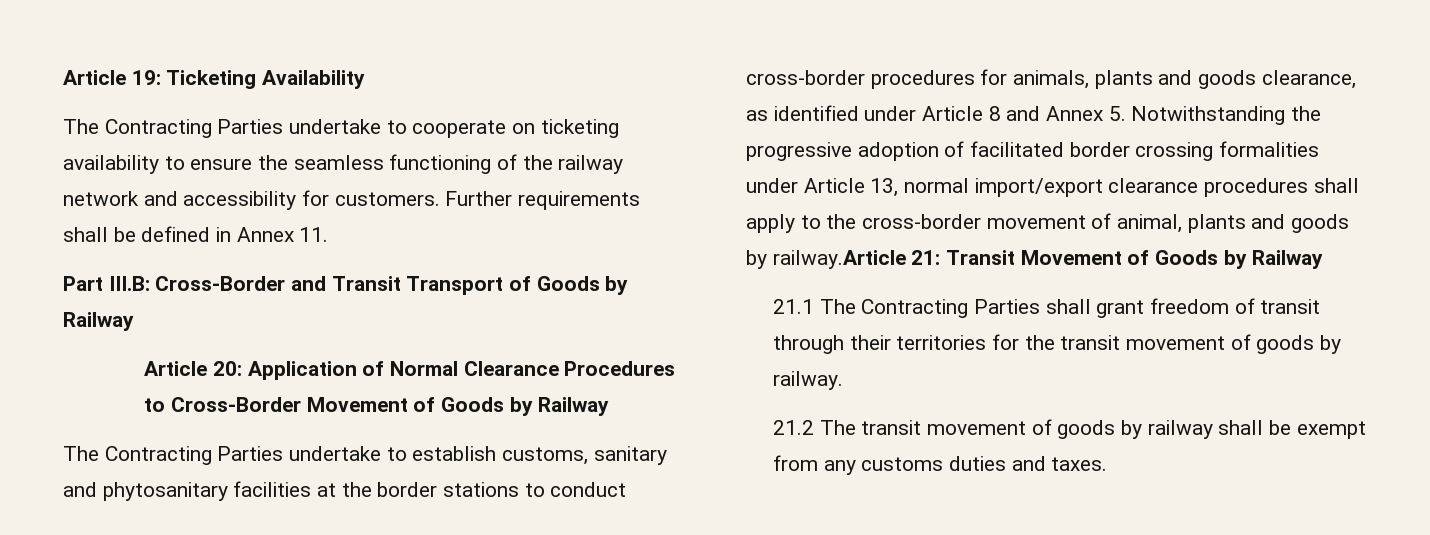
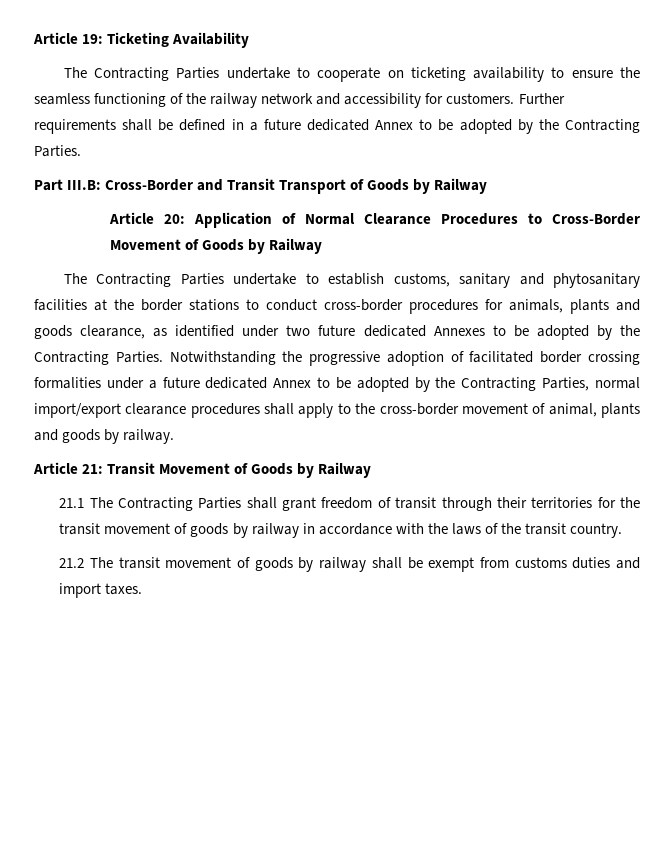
[236,227,329,242] Annex 11. -> [249,119,641,134] [34,145,81,157] a future dedicated Annex to be adopted by the Contracting Parties.
[922,106,1126,121] Article 8 and Annex 5. -> [286,325,641,340] [34,351,163,365] two future dedicated Annexes to be adopted by the Contracting Parties.
[803,178,899,197] Article 13, -> [148,377,590,392] a future dedicated Annex to be adopted by the Contracting Parties,
[772,250,906,269] railway.Article -> [123,429,175,444] [33,462,78,474] railway. // Article
[773,371,844,390] railway. -> [251,523,623,538] railway in accordance with the laws of the transit country.
[823,460,856,475] any -> (509, 562) none
(1046, 463) none -> [59,583,102,598] import

